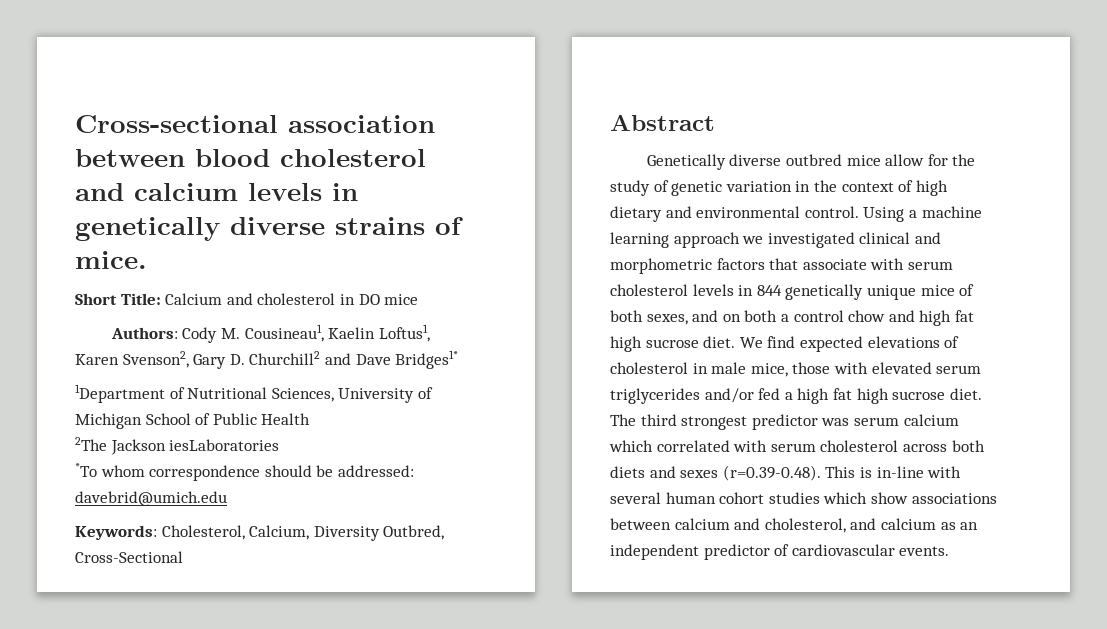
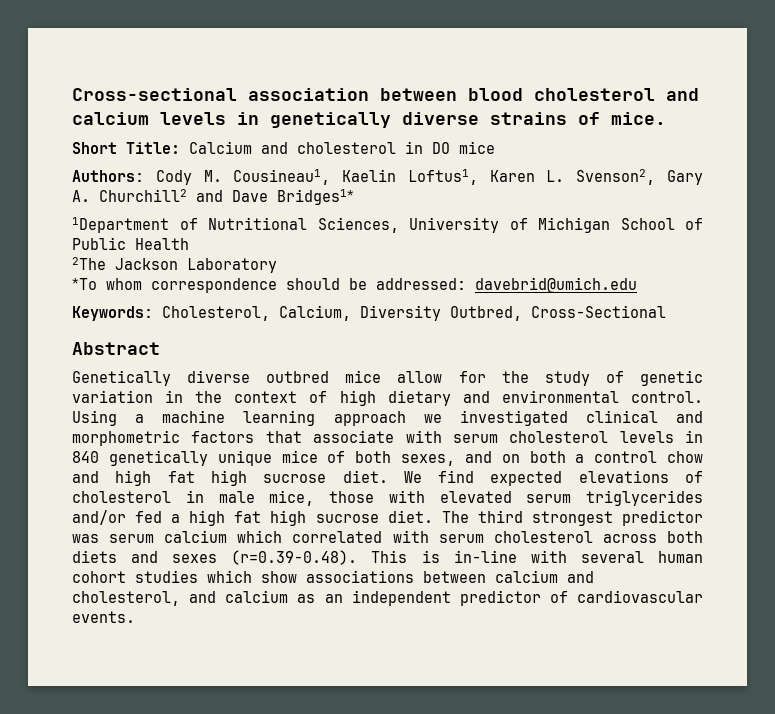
(119, 359) none -> [546,170,565,182] L.
[229,354,245,365] D. -> [72,190,90,202] A.
[169,439,280,451] iesLaboratories -> [187,258,277,273] Laboratory
[756,285,782,296] 844 -> [72,451,99,463] 840

